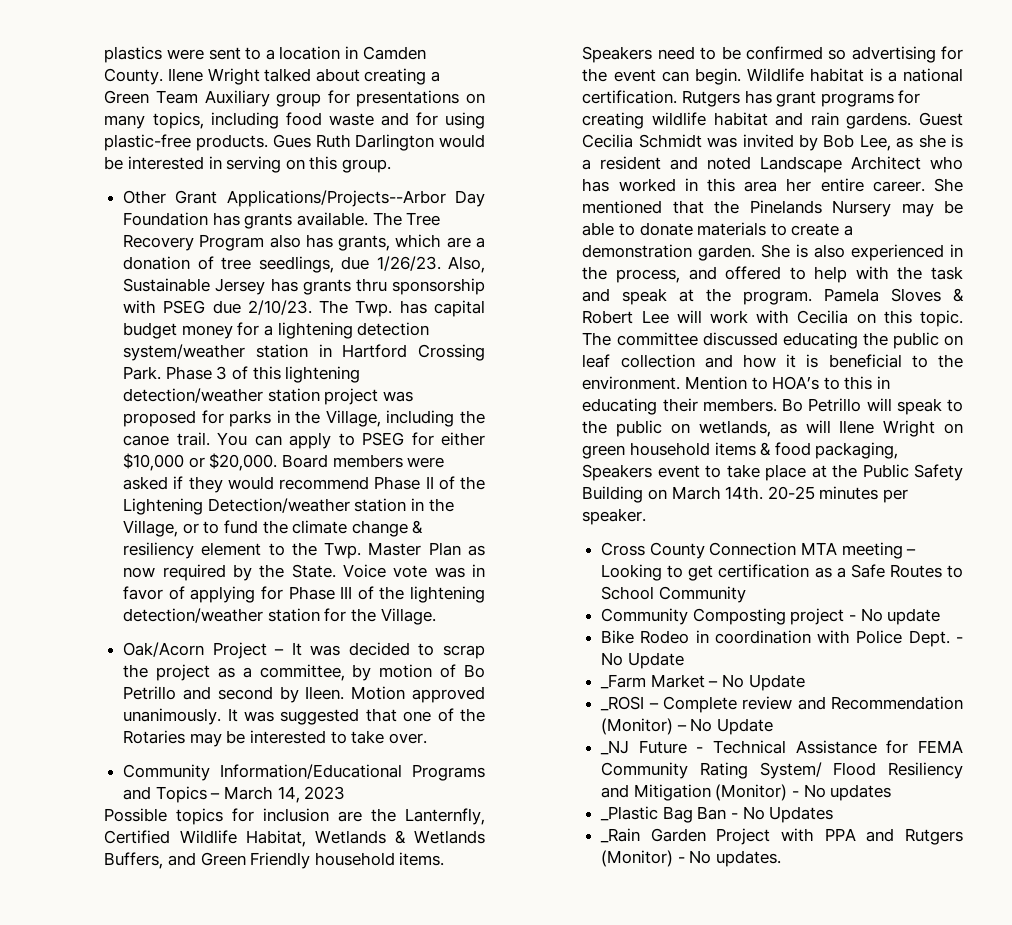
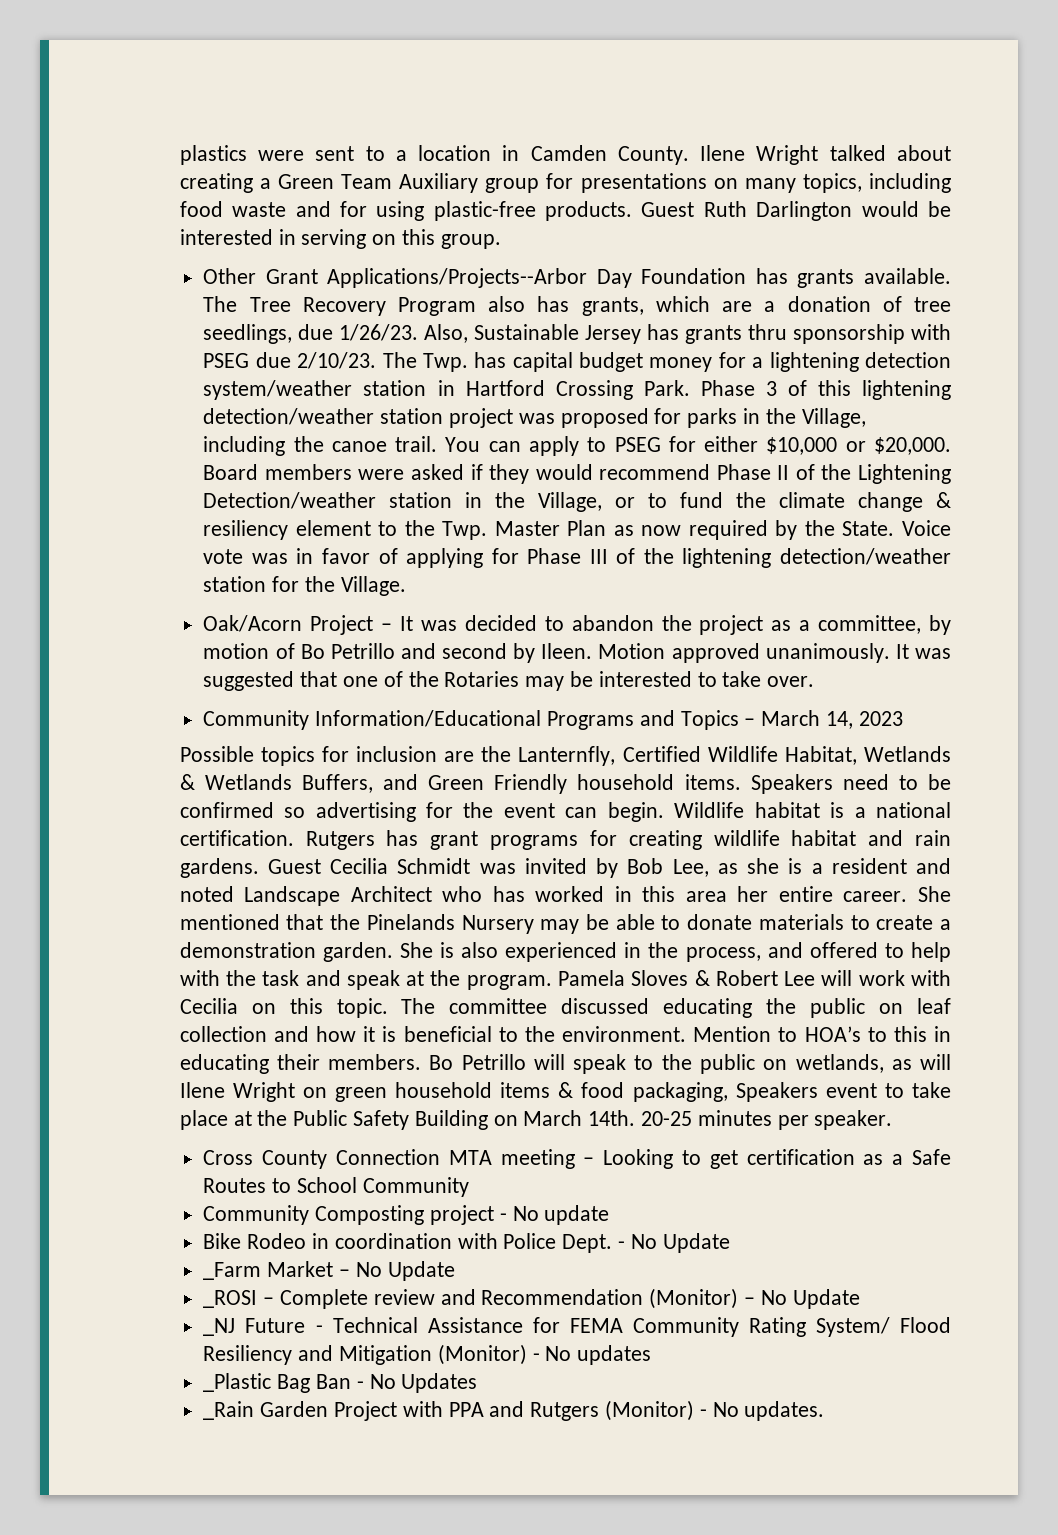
[272,134,311,148] Gues -> [641,202,695,217] Guest
[443,645,486,659] scrap -> [571,615,654,631] abandon

